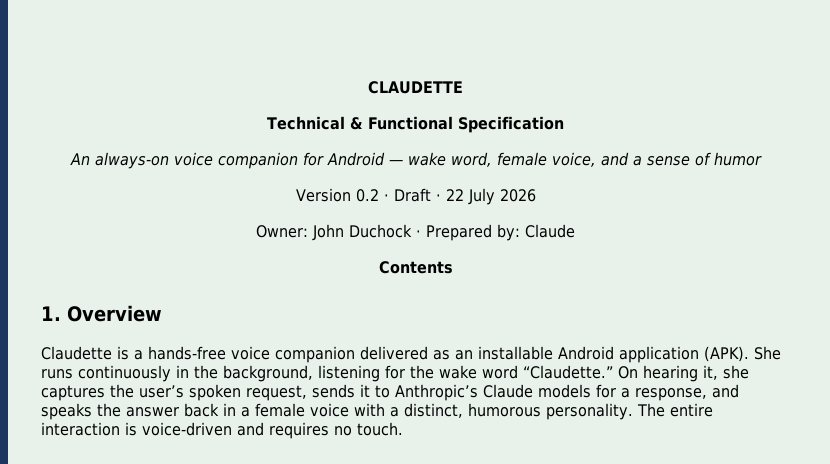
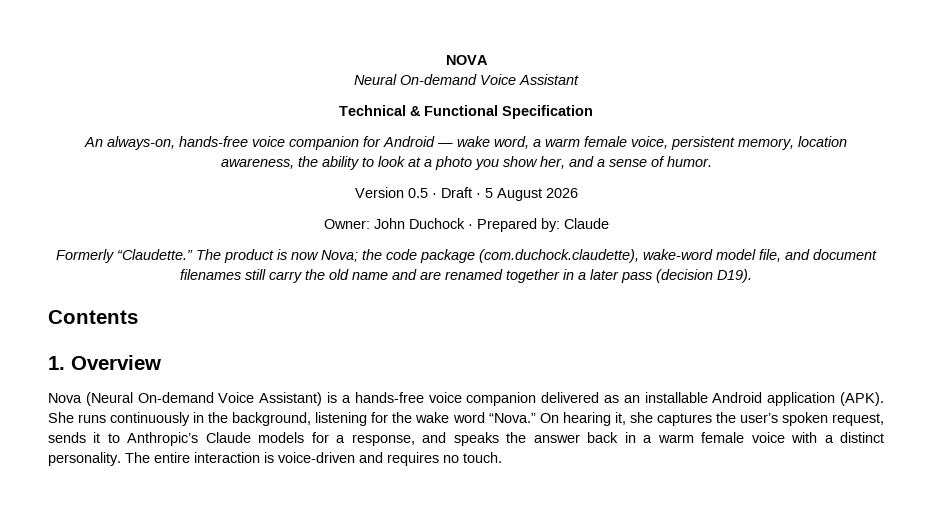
[368,81,463,94] CLAUDETTE -> [445,55,488,65] [354,74,579,85] NOVA // Neural On-demand Voice Assistant
[94,152,169,169] always-on -> [107,136,248,150] always-on, hands-free
[496,152,596,167] female voice, -> [533,136,847,150] [220,156,565,170] a warm female voice, persistent memory, location awareness, the ability to look at a photo you show her,
[713,152,762,166] humor -> [666,156,712,167] humor.
[355,189,379,202] 0.2 -> [407,188,428,198] 0.5
[445,188,495,205] 22 July -> [484,188,542,201] 5 August
[378,261,453,274] [41,305,162,322] [41,346,112,360] Contents // 1. Overview // Claudette -> [56,249,877,263] [180,269,752,283] [48,310,138,324] [48,355,161,370] [48,392,323,406] Formerly “Claudette.” The product is now Nova; the code package (com.duchock.claudette), wake-word model file, and document filenames still carry the old name and are renamed together in a later pass (decision D19). // Contents // 1. Overview // Nova (Neural On-demand Voice Assistant)
[523,365,613,379] “Claudette.” -> [488,413,536,423] “Nova.”
(250, 412) none -> [657,434,694,443] warm
[404,403,541,418] distinct, humorous -> [840,432,885,443] distinct

